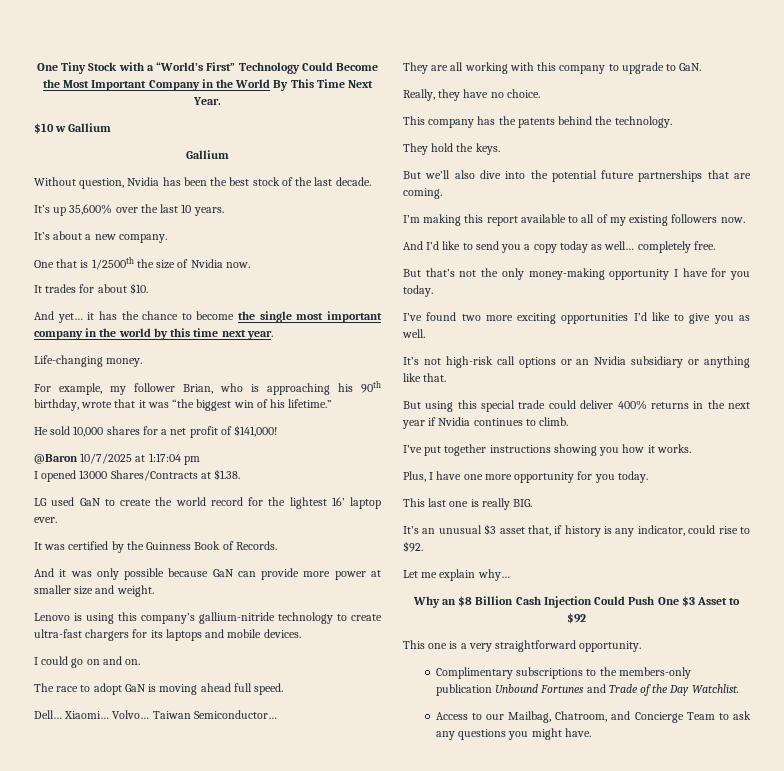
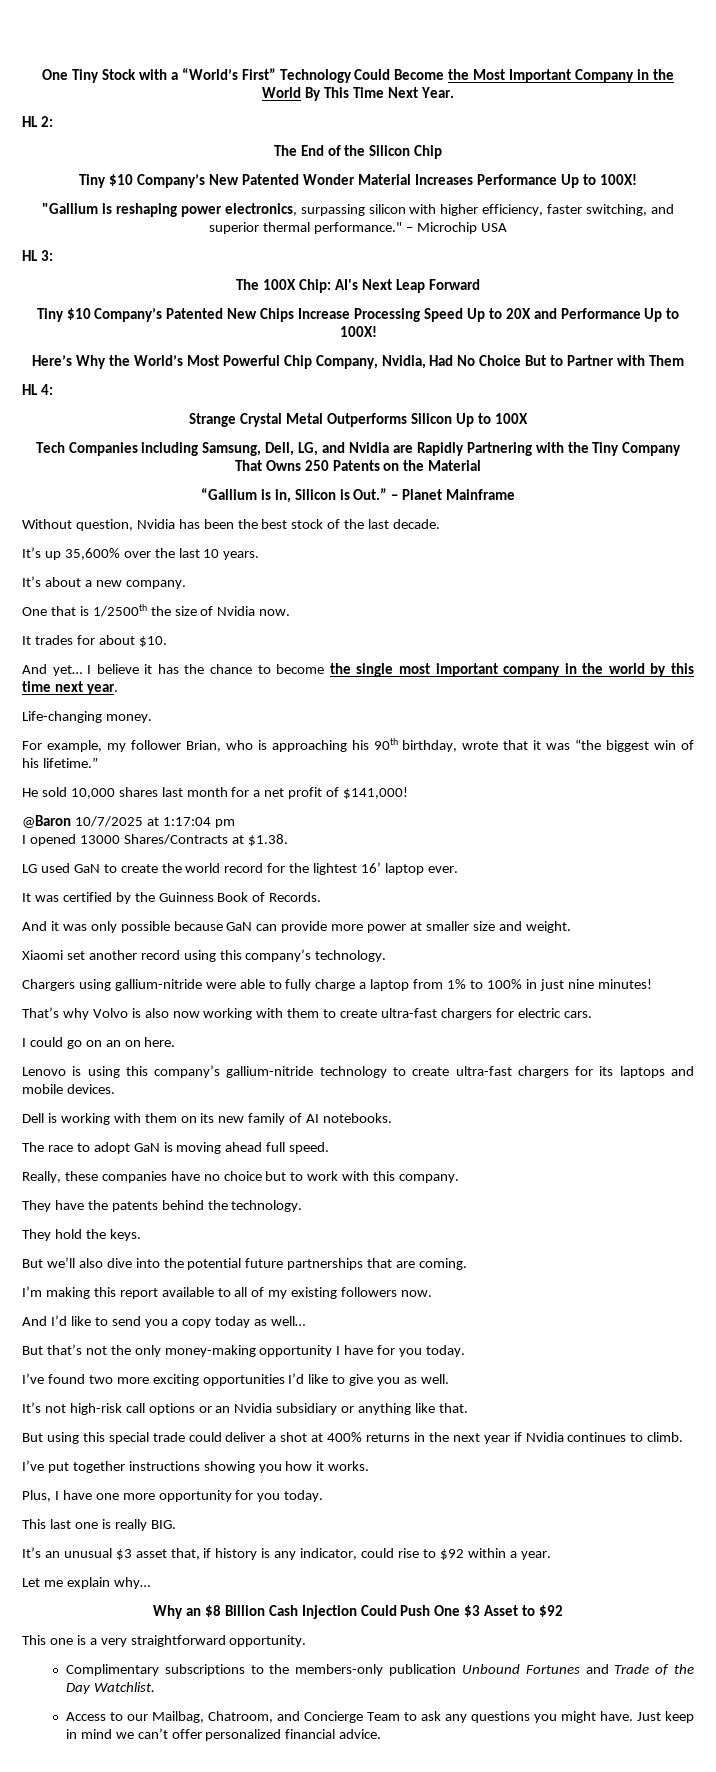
[34,123,112,134] [186,150,229,159] $10 w Gallium // Gallium -> [22,116,53,127] [273,145,443,159] [79,174,637,188] [42,203,674,217] [209,222,507,234] [22,250,53,261] [236,279,480,293] [36,308,680,322] [339,326,377,337] [32,355,684,369] [22,384,53,395] [189,413,528,427] [35,442,682,456] [234,460,482,471] [200,488,516,503] HL 2: // The End of the Silicon Chip // Tiny $10 Company’s New Patented Wonder Material Increases Performance Up to 100X! // "Gallium is reshaping power electronics, surpassing silicon with higher efficiency, faster switching, and superior thermal performance." – Microchip USA // HL 3: // The 100X Chip: AI's Next Leap Forward // Tiny $10 Company’s Patented New Chips Increase Processing Speed Up to 20X and Performance Up to 100X! // Here’s Why the World’s Most Powerful Chip Company, Nvidia, Had No Choice But to Partner with Them // HL 4: // Strange Crystal Metal Outperforms Silicon Up to 100X // Tech Companies including Samsung, Dell, LG, and Nvidia are Rapidly Partnering with the Tiny Company That Owns 250 Patents on the Material // “Gallium is in, Silicon is Out.” – Planet Mainframe
(83, 318) none -> [87,664,139,674] I believe
(140, 430) none -> [161,787,228,797] last month
(154, 591) none -> [22,949,387,962] [22,979,652,991] [22,1007,592,1020] [22,1037,176,1049] // Xiaomi set another record using this company’s technology. // Chargers using gallium-nitride were able to fully charge a laptop from 1% to 100% in just nine minutes! // That’s why Volvo is also now working with them to create ultra-fast chargers for electric cars. // I could go on an on here.
[34,656,141,668] I could go on and on. -> [22,1113,393,1125] Dell is working with them on its new family of AI notebooks.
[34,710,277,719] [403,62,702,74] [403,89,540,101] [403,116,496,128] Dell… Xiaomi… Volvo… Taiwan Semiconductor… // They are all working with this company to upgrade to GaN. // Really, they have no choice. // This company has -> [22,1171,460,1183] [22,1200,84,1212] Really, these companies have no choice but to work with this company. // They have
[637,241,715,253] completely free. -> (306, 1321) none
(614, 404) none -> [269,1432,324,1442] a shot at
[403,541,423,552] $92. -> [439,1548,551,1560] $92 within a year.
(591, 732) none -> [636,1711,695,1723] [65,1728,382,1741] Just keep in mind we can’t offer personalized financial advice.

